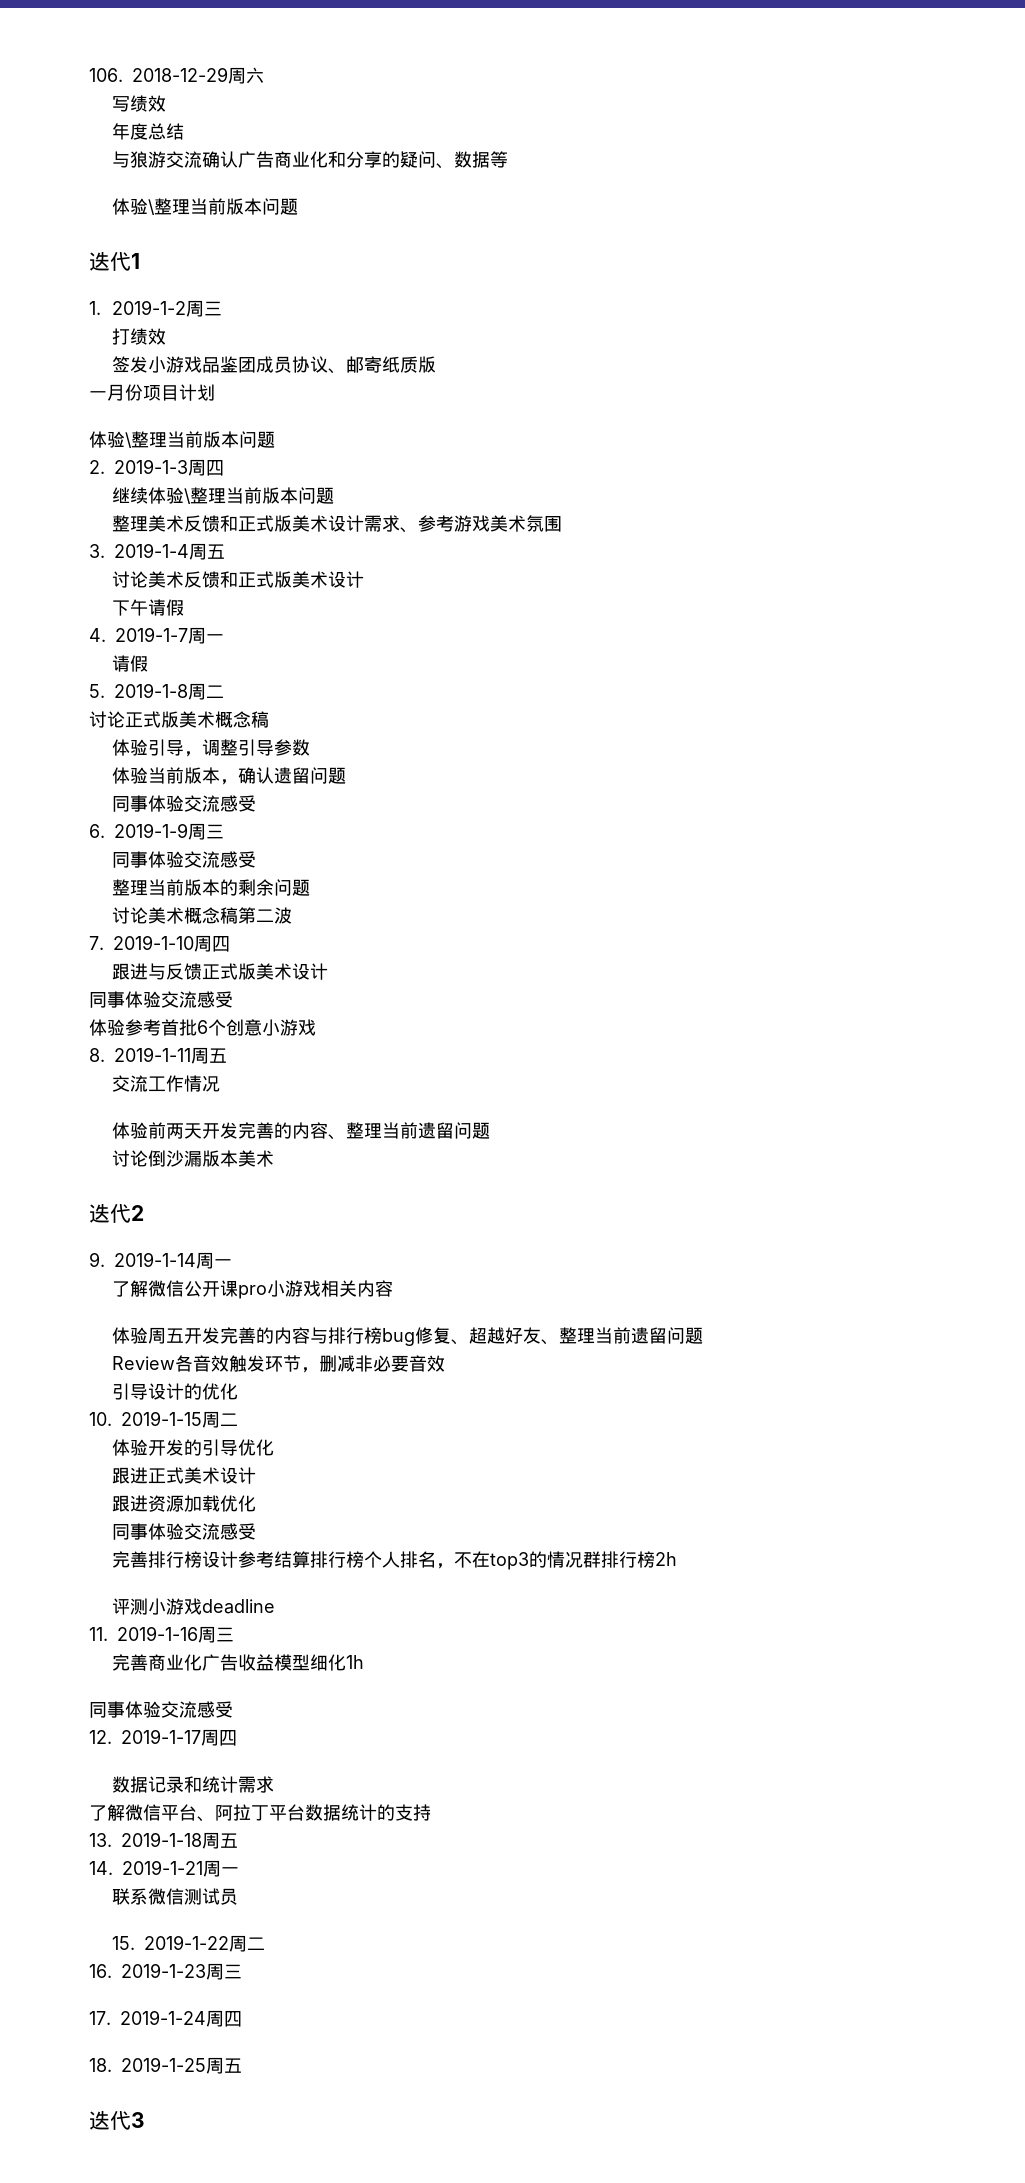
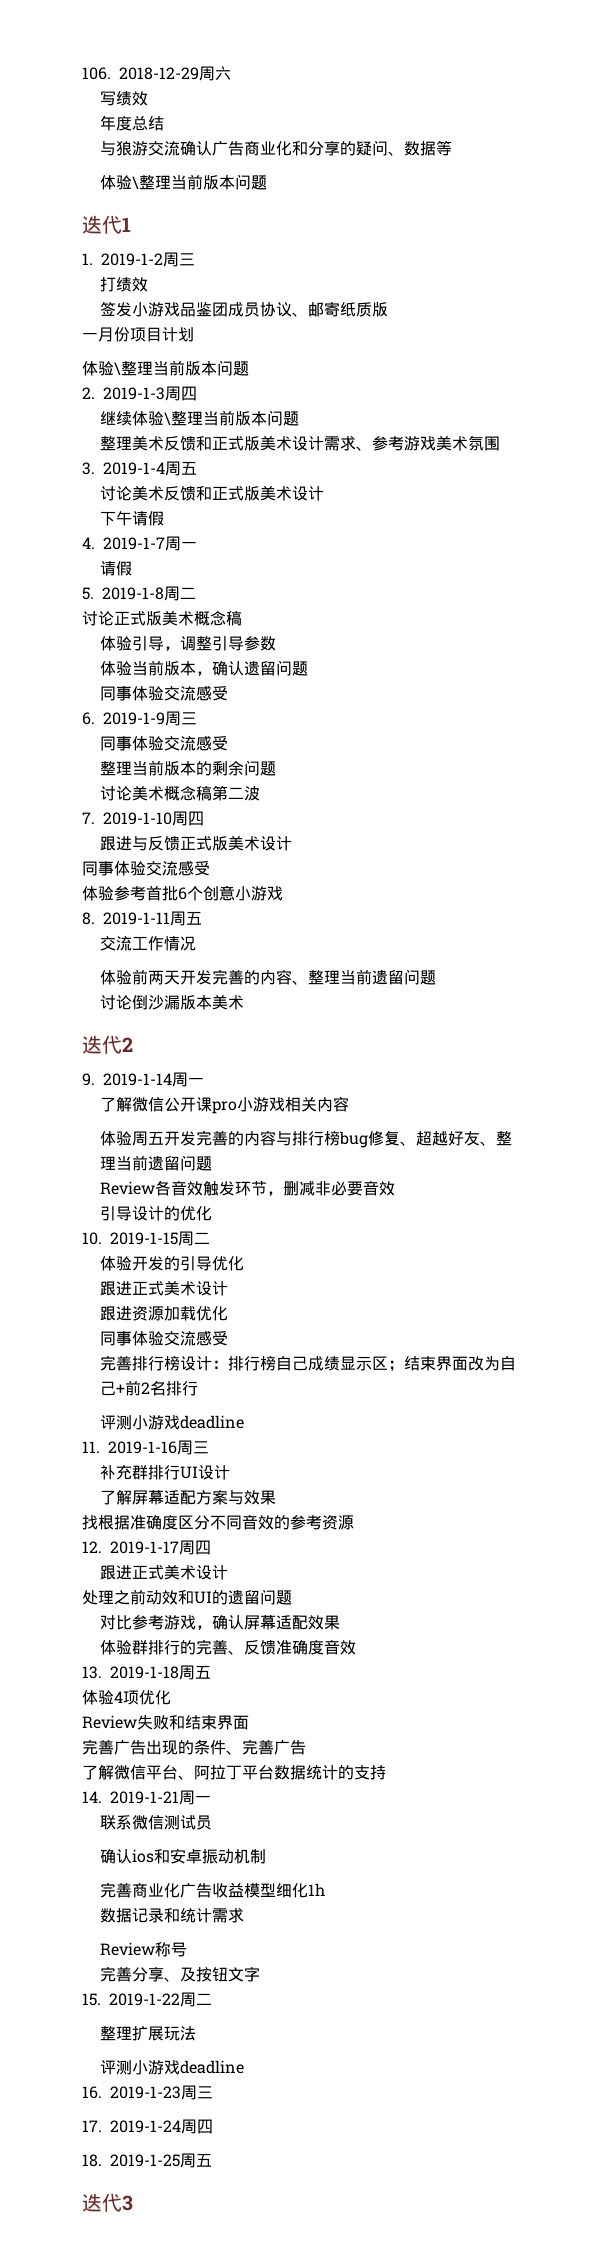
[237,1551,677,1570] 参考结算排行榜个人排名，不在top3的情况群排行榜2h -> [211,1355,516,1372] [99,1380,198,1396] ：排行榜自己成绩显示区；结束界面改为自己+前2名排行
[111,1654,364,1671] [89,1701,233,1718] [89,1729,237,1746] [111,1776,274,1793] 完善商业化广告收益模型细化1h // 同事体验交流感受 // 12. 2019-1-17周四 // 数据记录和统计需求 -> [99,1465,230,1480] [99,1490,276,1505] [82,1514,354,1530] [82,1540,211,1555] [99,1565,228,1580] [82,1589,292,1605] [99,1615,340,1630] [99,1639,356,1655] [82,1665,211,1680] [82,1690,171,1705] [82,1715,249,1730] [82,1739,306,1755] 补充群排行UI设计 // 了解屏幕适配方案与效果 // 找根据准确度区分不同音效的参考资源 // 12. 2019-1-17周四 // 跟进正式美术设计 // 处理之前动效和UI的遗留问题 // 对比参考游戏，确认屏幕适配效果 // 体验群排行的完善、反馈准确度音效 // 13. 2019-1-18周五 // 体验4项优化 // Review失败和结束界面 // 完善广告出现的条件、完善广告
[89,1832,238,1849] // 13. 2019-1-18周五 -> (386, 1772) none
[111,1935,265,1952] 15. 2019-1-22周二 -> [99,1848,266,1864] [99,1882,325,1898] [99,1907,244,1923] [99,1942,187,1957] [99,1966,260,1982] [82,1992,212,2007] [99,2026,196,2041] [99,2060,244,2075] 确认ios和安卓振动机制 // 完善商业化广告收益模型细化1h // 数据记录和统计需求 // Review称号 // 完善分享、及按钮文字 // 15. 2019-1-22周二 // 整理扩展玩法 // 评测小游戏deadline

